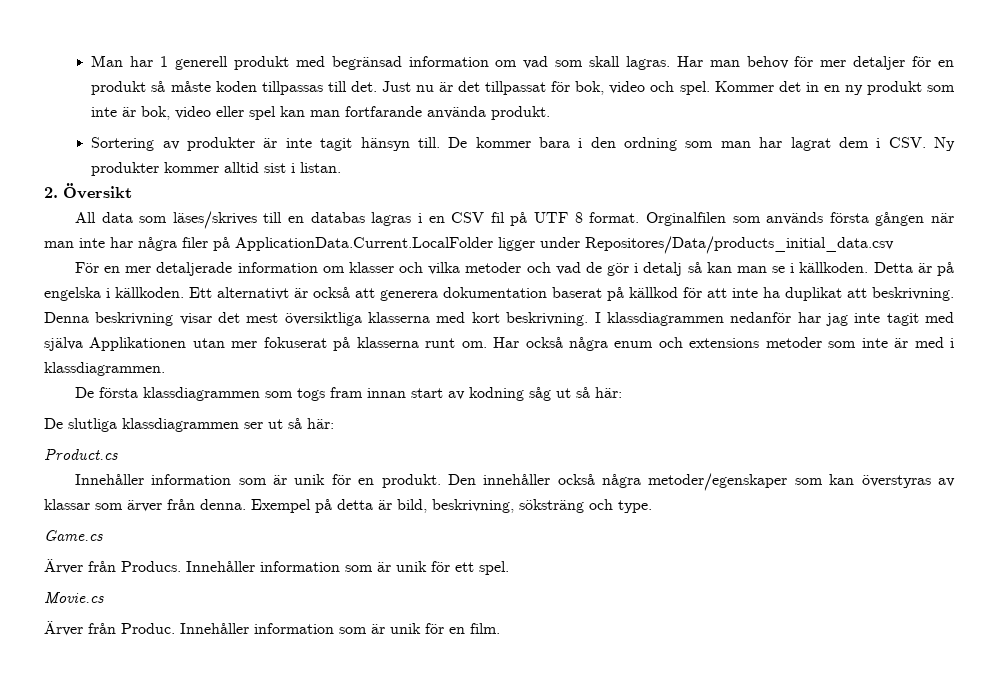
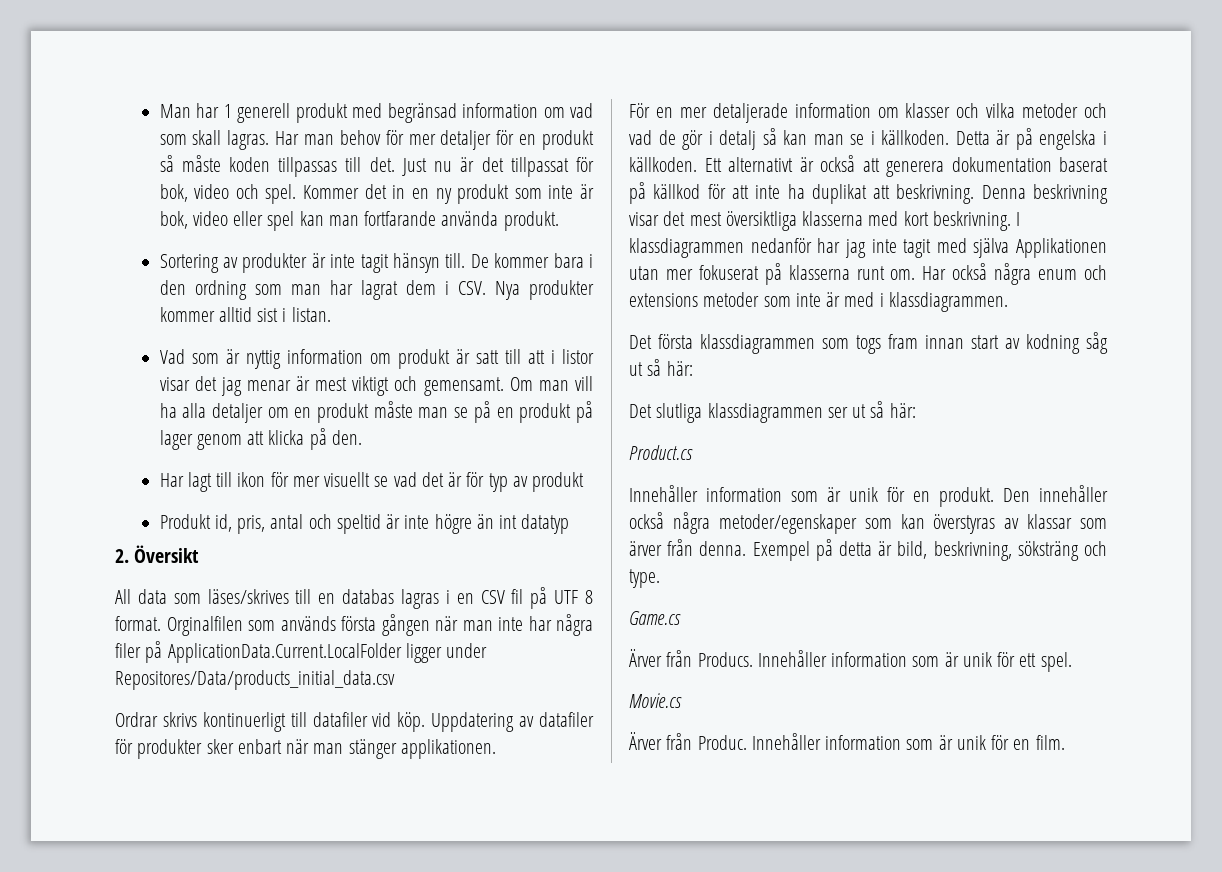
[934,137,956,151] Ny -> [494,281,520,300] Nya
(342, 167) none -> [159,349,595,369] [159,376,594,396] [159,401,593,423] [159,428,362,450] [159,472,585,492] [159,514,570,534] // Vad som är nyttig information om produkt är satt till att i listor visar det jag menar är mest viktigt och gemensamt. Om man vill ha alla detaljer om en produkt måste man se på en produkt på lager genom att klicka på den. // Har lagt till ikon för mer visuellt se vad det är för typ av produkt // Produkt id, pris, antal och speltid är inte högre än int datatyp
(894, 245) none -> [115,712,595,732] [115,739,496,759] // Ordrar skrivs kontinuerligt till datafiler vid köp. Uppdatering av datafiler för produkter sker enbart när man stänger applikationen.
[74,387,94,398] De -> [629,335,652,349] Det
[44,418,63,429] De -> [629,404,652,418] Det

